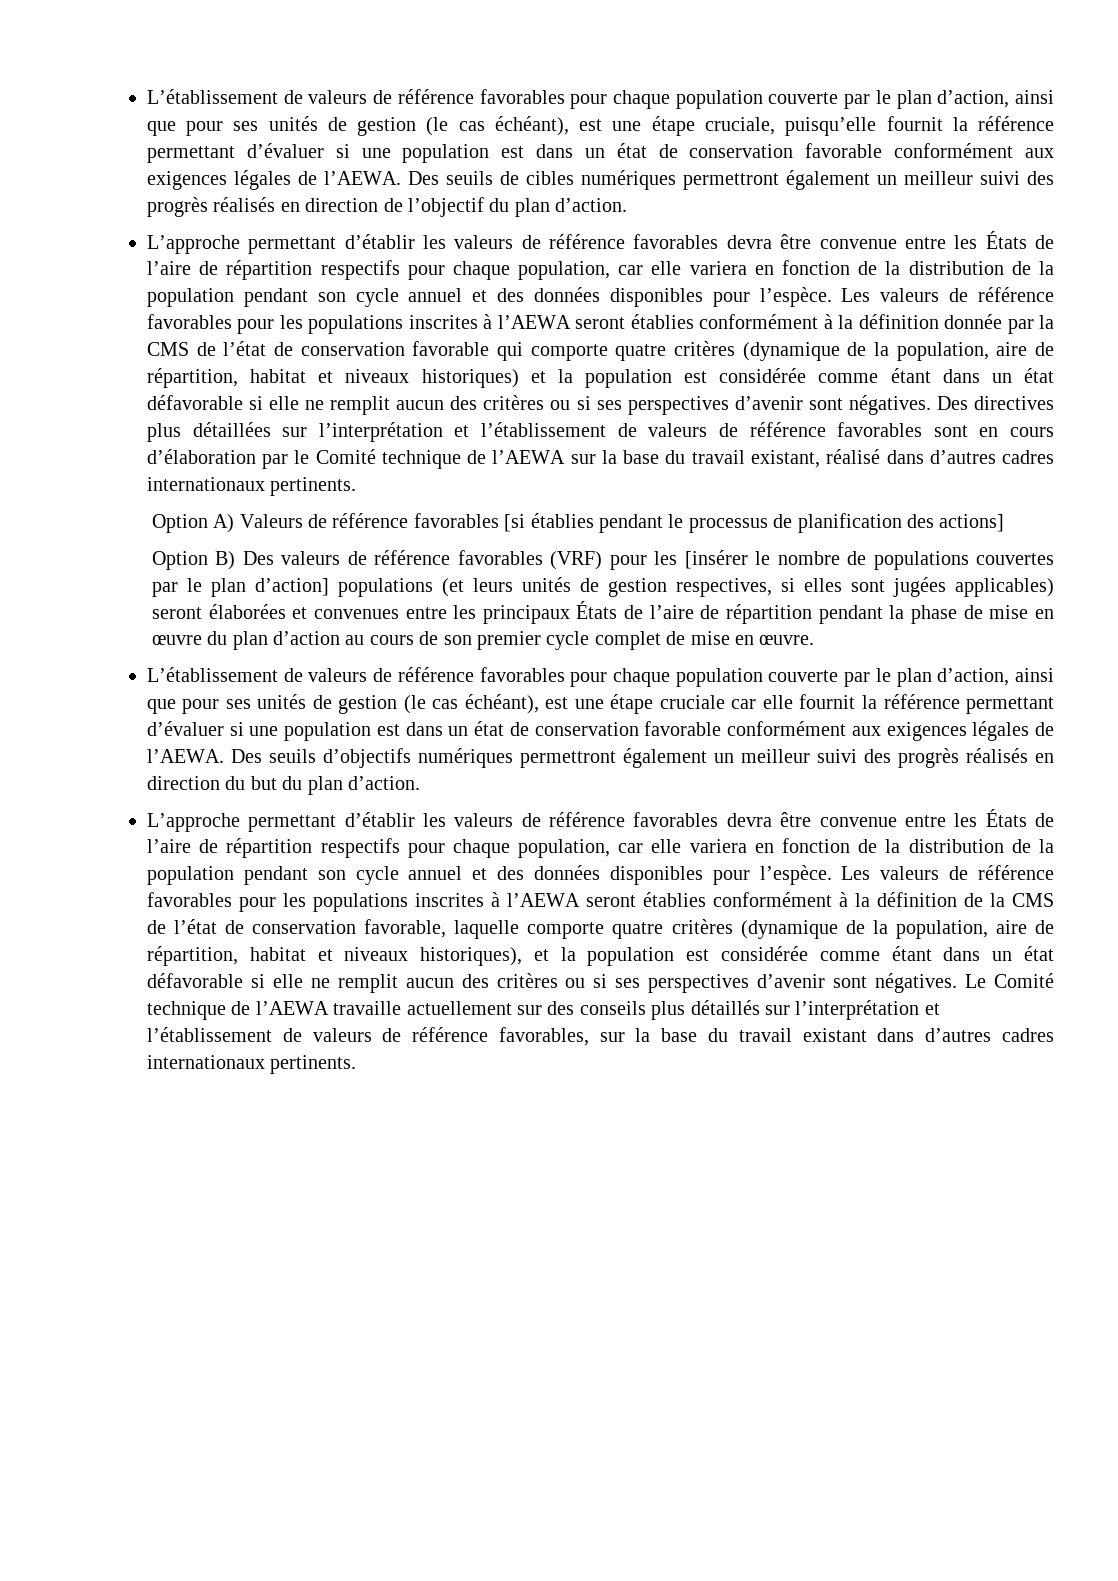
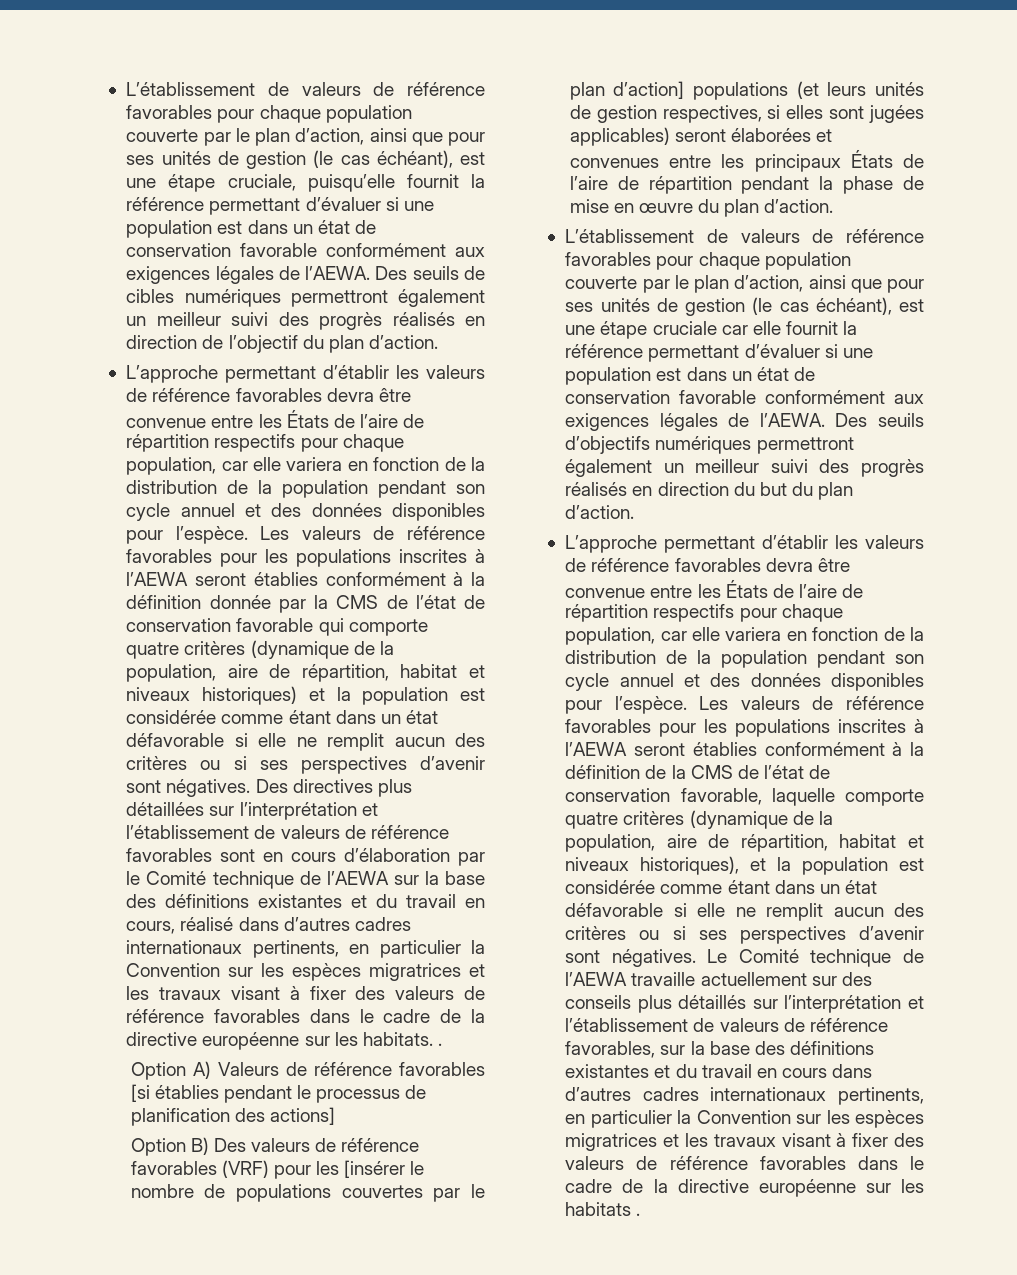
[665,450,820,468] du travail existant, -> [126,894,485,908] [126,921,176,934] des définitions existantes et du travail en cours,
[270,477,357,496] pertinents. -> [252,940,486,958] [126,963,485,981] [126,986,485,1000] [126,1009,485,1023] [126,1032,442,1050] pertinents, en particulier la Convention sur les espèces migratrices et les travaux visant à fixer des valeurs de référence favorables dans le cadre de la directive européenne sur les habitats. .
[273,631,815,650] d’action au cours de son premier cycle complet de mise en œuvre. -> [764,199,834,213] d’action.
[708,1028,1055,1042] [146,1055,357,1074] du travail existant dans d’autres cadres internationaux pertinents. -> [754,1041,874,1055] [565,1064,873,1078] [565,1087,924,1105] [565,1110,924,1128] [565,1133,924,1151] [565,1156,924,1170] [565,1179,925,1197] [565,1202,641,1216] des définitions existantes et du travail en cours dans d’autres cadres internationaux pertinents, en particulier la Convention sur les espèces migratrices et les travaux visant à fixer des valeurs de référence favorables dans le cadre de la directive européenne sur les habitats .

